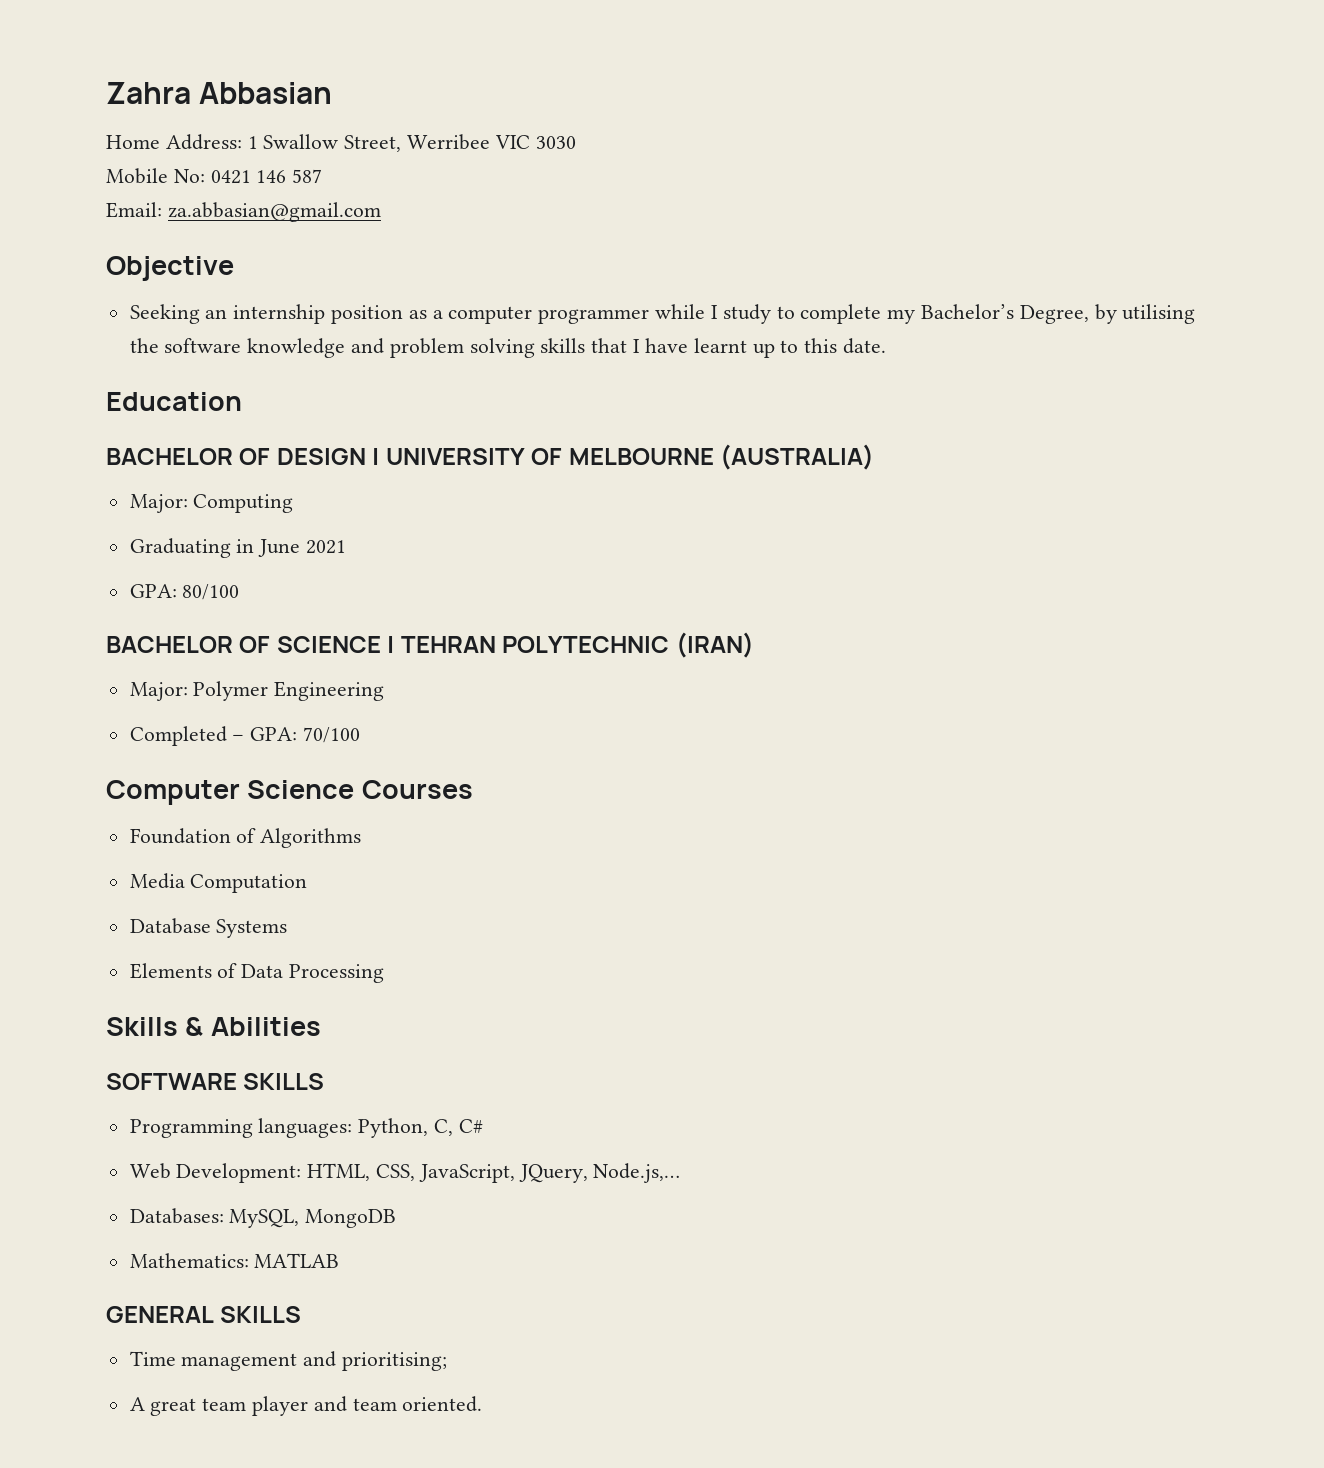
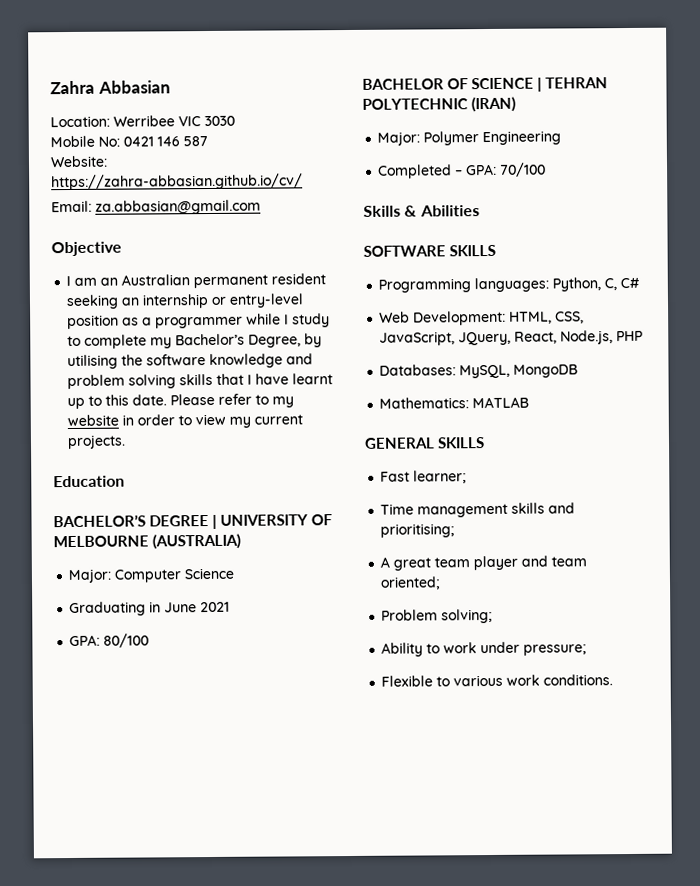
[106,134,402,152] Home Address: 1 Swallow Street, -> [50,115,110,128] Location:
(323, 176) none -> [50,155,108,168] [51,173,303,191] // Website: https://zahra-abbasian.github.io/cv/
[129,304,326,324] Seeking an internship -> [66,273,327,289] [66,293,305,310] I am an Australian permanent resident seeking an internship or entry-level
[448,306,533,324] computer -> (153, 321) none
[106,392,242,411] [106,448,366,465] // Education // BACHELOR OF DESIGN -> [170,393,295,408] [67,413,304,428] [67,434,127,450] [53,475,125,488] [53,514,210,528] Please refer to my website in order to view my current projects. // Education // BACHELOR’S DEGREE
[193,494,294,513] Computing -> [114,567,235,583] Computer Science
[106,780,473,805] [129,828,362,848] [129,873,308,893] [129,918,288,938] [129,963,385,983] // Computer Science Courses // Foundation of Algorithms // Media Computation // Database Systems // Elements of Data Processing -> (547, 169) none
[593,1163,681,1183] Node.js,… -> [514,330,644,345] React, Node.js, PHP
(302, 1314) none -> [380,470,468,484] // Fast learner;
(298, 1362) none -> [511,502,546,514] skills
[402,1396,483,1412] oriented. -> [380,576,442,590] [381,608,494,624] [381,641,588,657] [381,674,614,687] oriented; // Problem solving; // Ability to work under pressure; // Flexible to various work conditions.

